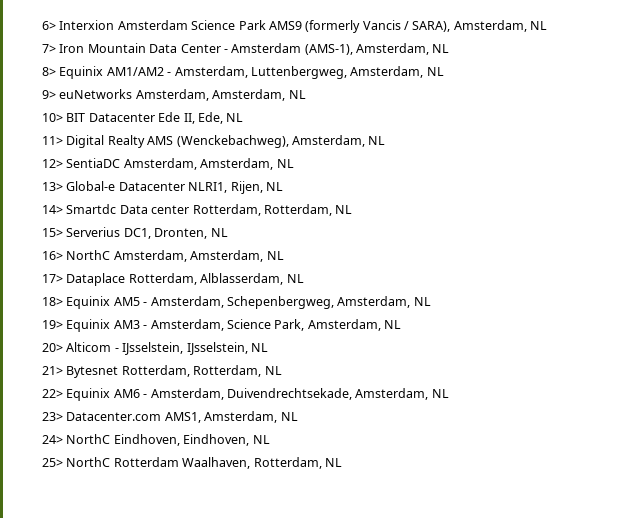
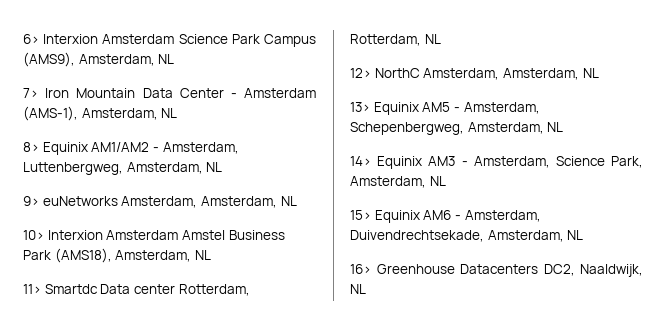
[268,20,451,33] AMS9 (formerly Vancis / SARA), -> [263,34,316,47] [23,52,75,67] Campus (AMS9),
[66,112,244,124] [42,135,386,148] [42,158,294,170] [42,181,283,194] [42,205,63,214] BIT Datacenter Ede II, Ede, NL // 11> Digital Realty AMS (Wenckebachweg), Amsterdam, NL // 12> SentiaDC Amsterdam, Amsterdam, NL // 13> Global-e Datacenter NLRI1, Rijen, NL // 14> -> [47,230,285,240] [23,248,211,263] [23,284,41,294] Interxion Amsterdam Amstel Business Park (AMS18), Amsterdam, NL // 11>
[42,227,228,239] [42,250,284,262] [42,273,304,286] [42,297,63,306] 15> Serverius DC1, Dronten, NL // 16> NorthC Amsterdam, Amsterdam, NL // 17> Dataplace Rotterdam, Alblasserdam, NL // 18> -> [350,68,599,80] [350,102,370,112] 12> NorthC Amsterdam, Amsterdam, NL // 13>
[42,320,63,329] 19> -> [350,156,371,166] 14>
[42,342,268,355] [42,365,282,378] [42,389,63,398] 20> Alticom - IJsselstein, IJsselstein, NL // 21> Bytesnet Rotterdam, Rotterdam, NL // 22> -> [350,210,371,220] 15>
[42,411,298,423] [42,434,270,446] [42,457,322,469] 23> Datacenter.com AMS1, Amsterdam, NL // 24> NorthC Eindhoven, Eindhoven, NL // 25> NorthC Rotterdam Waalhaven, Rotterdam, -> [350,264,643,277] 16> Greenhouse Datacenters DC2, Naaldwijk,

